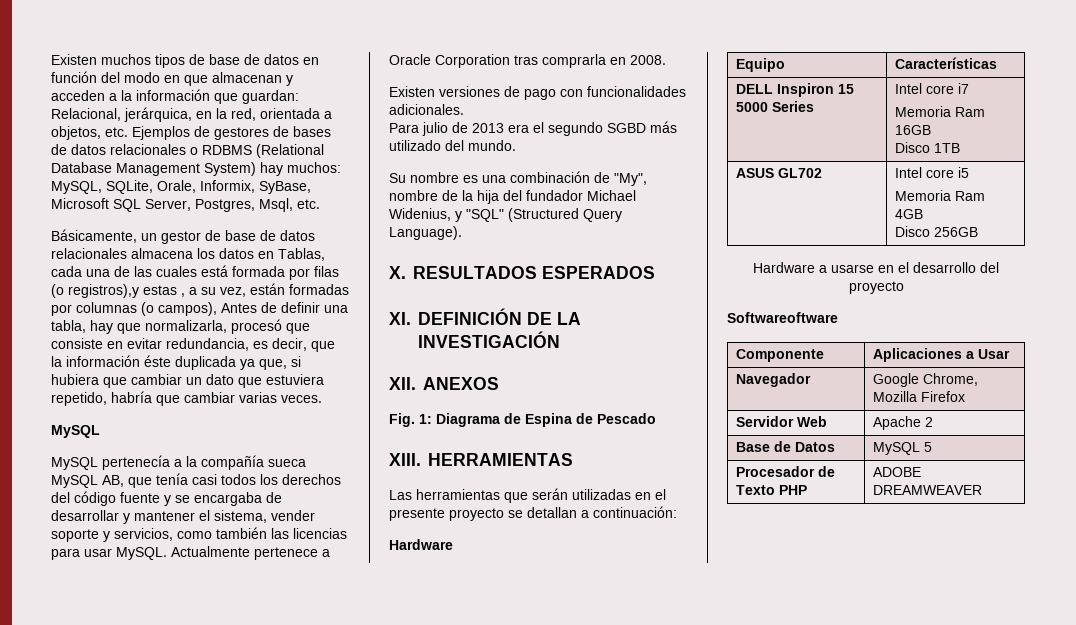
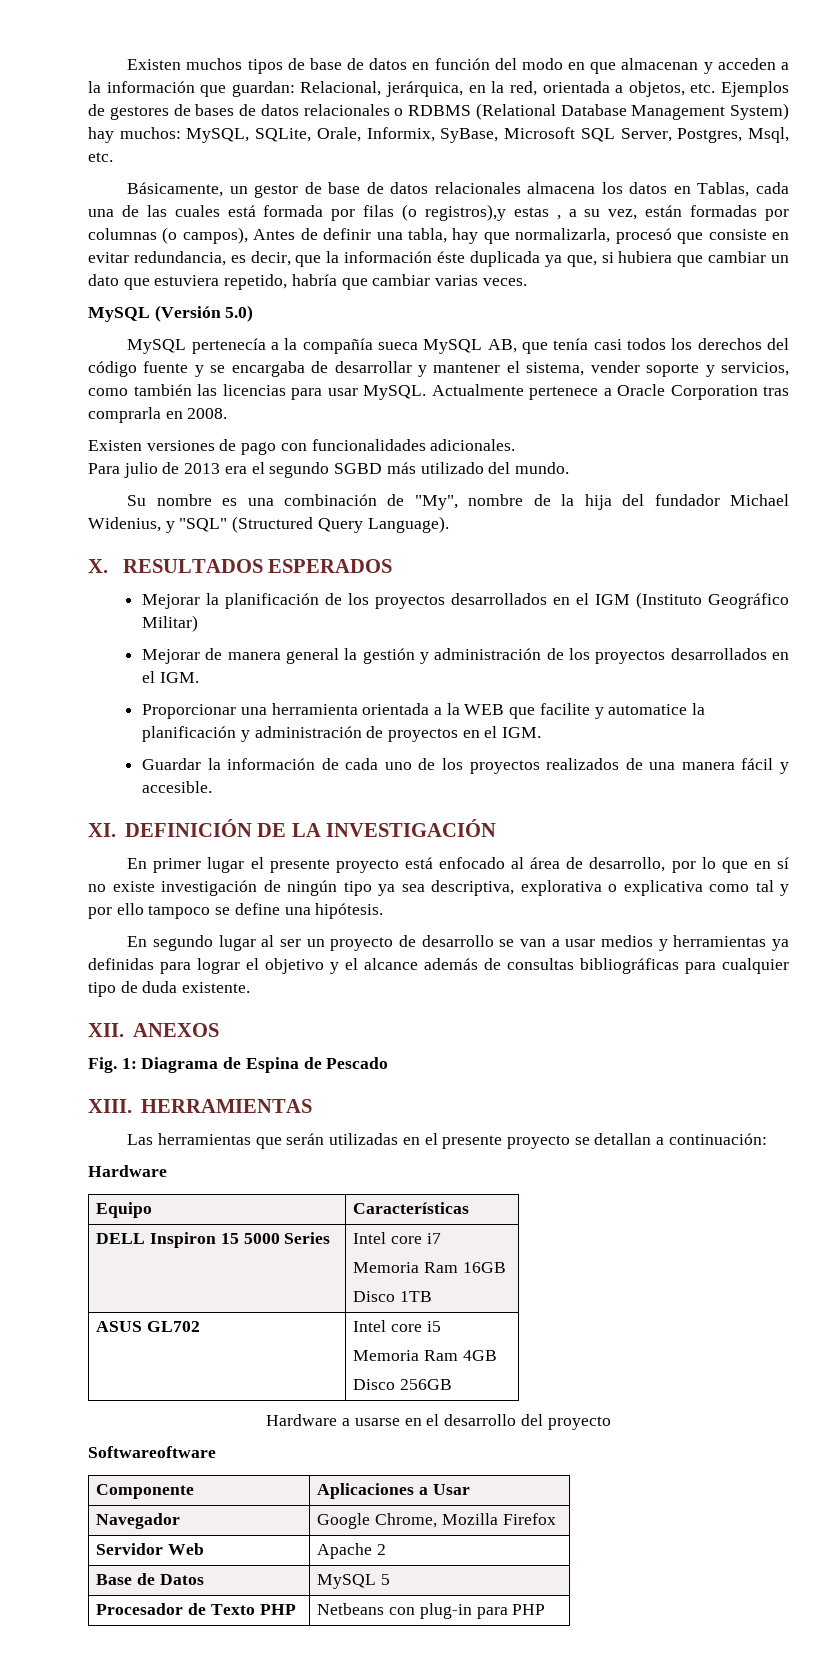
(100, 431) none -> [154,305,254,322] (Versión 5.0)
(656, 272) none -> [142,592,790,609] [142,615,199,632] [142,648,789,664] [142,671,199,683] [142,703,706,719] [142,726,542,742] [142,758,789,774] [142,781,213,793] // Mejorar la planificación de los proyectos desarrollados en el IGM (Instituto Geográfico Militar) // Mejorar de manera general la gestión y administración de los proyectos desarrollados en el IGM. // Proporcionar una herramienta orientada a la WEB que facilite y automatice la planificación y administración de proyectos en el IGM. // Guardar la información de cada uno de los proyectos realizados de una manera fácil y accesible.
(560, 339) none -> [127,857,790,873] [88,880,789,896] [88,903,384,919] [127,935,790,951] [88,958,789,974] [88,981,251,997] // En primer lugar el presente proyecto está enfocado al área de desarrollo, por lo que en sí no existe investigación de ningún tipo ya sea descriptiva, explorativa o explicativa como tal y por ello tampoco se define una hipótesis. // En segundo lugar al ser un proyecto de desarrollo se van a usar medios y herramientas ya definidas para lograr el objetivo y el alcance además de consultas bibliográficas para cualquier tipo de duda existente.
[873,467,922,477] [873,485,983,495] ADOBE DREAMWEAVER -> [317,1603,546,1619] Netbeans con plug-in para PHP

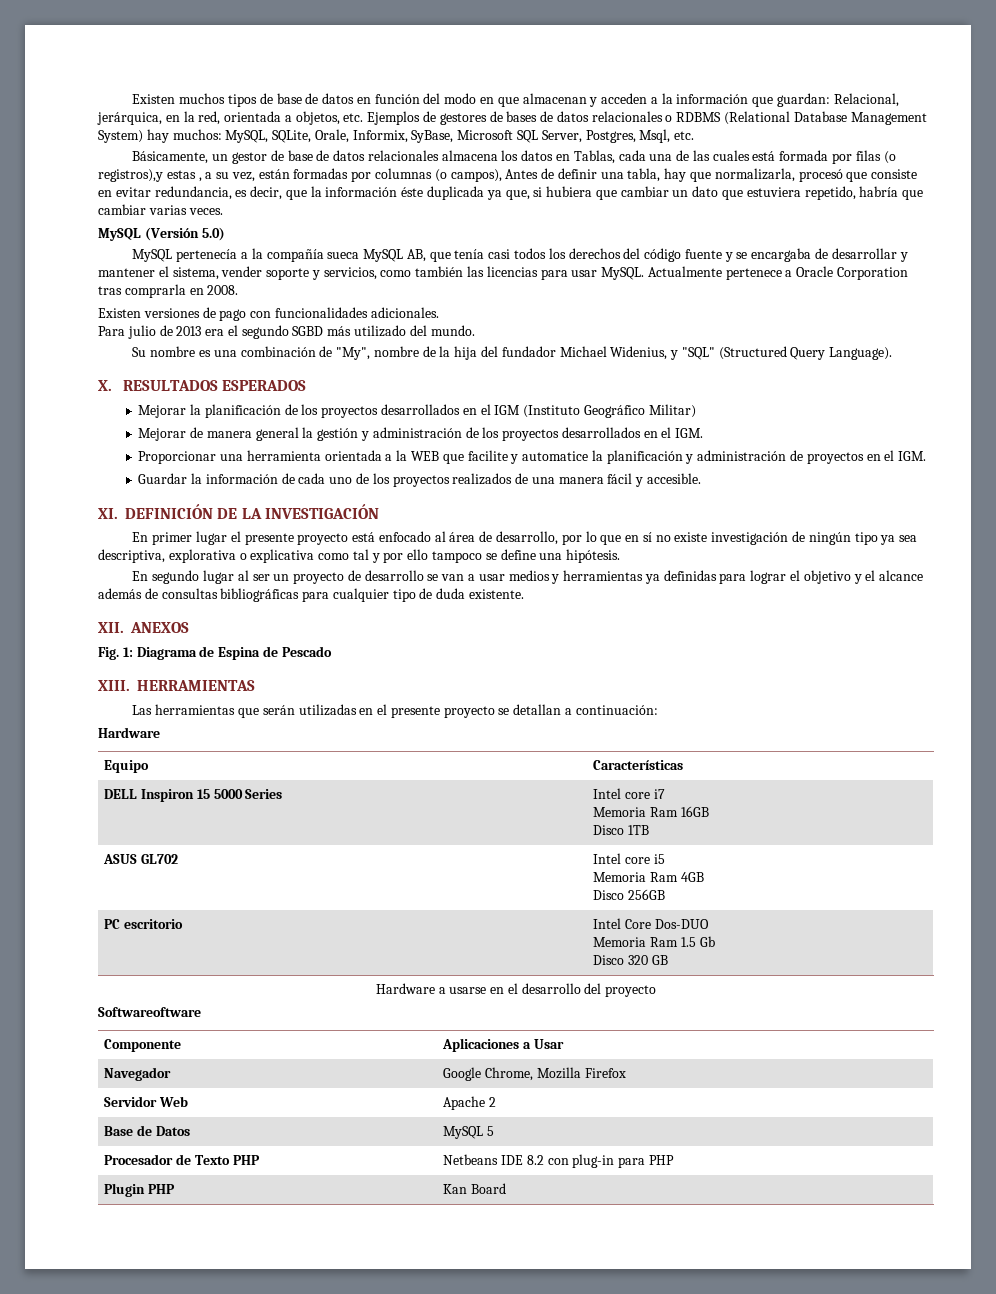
(453, 1384) none -> [104,919,184,929] [593,918,709,929] [593,936,715,947] [593,955,668,965] // PC escritorio | Intel Core Dos-DUO // Memoria Ram 1.5 Gb // Disco 320 GB
(385, 1609) none -> [501,1155,544,1165] IDE 8.2
(546, 1609) none -> [104,1183,176,1197] [443,1183,507,1194] // Plugin PHP | Kan Board

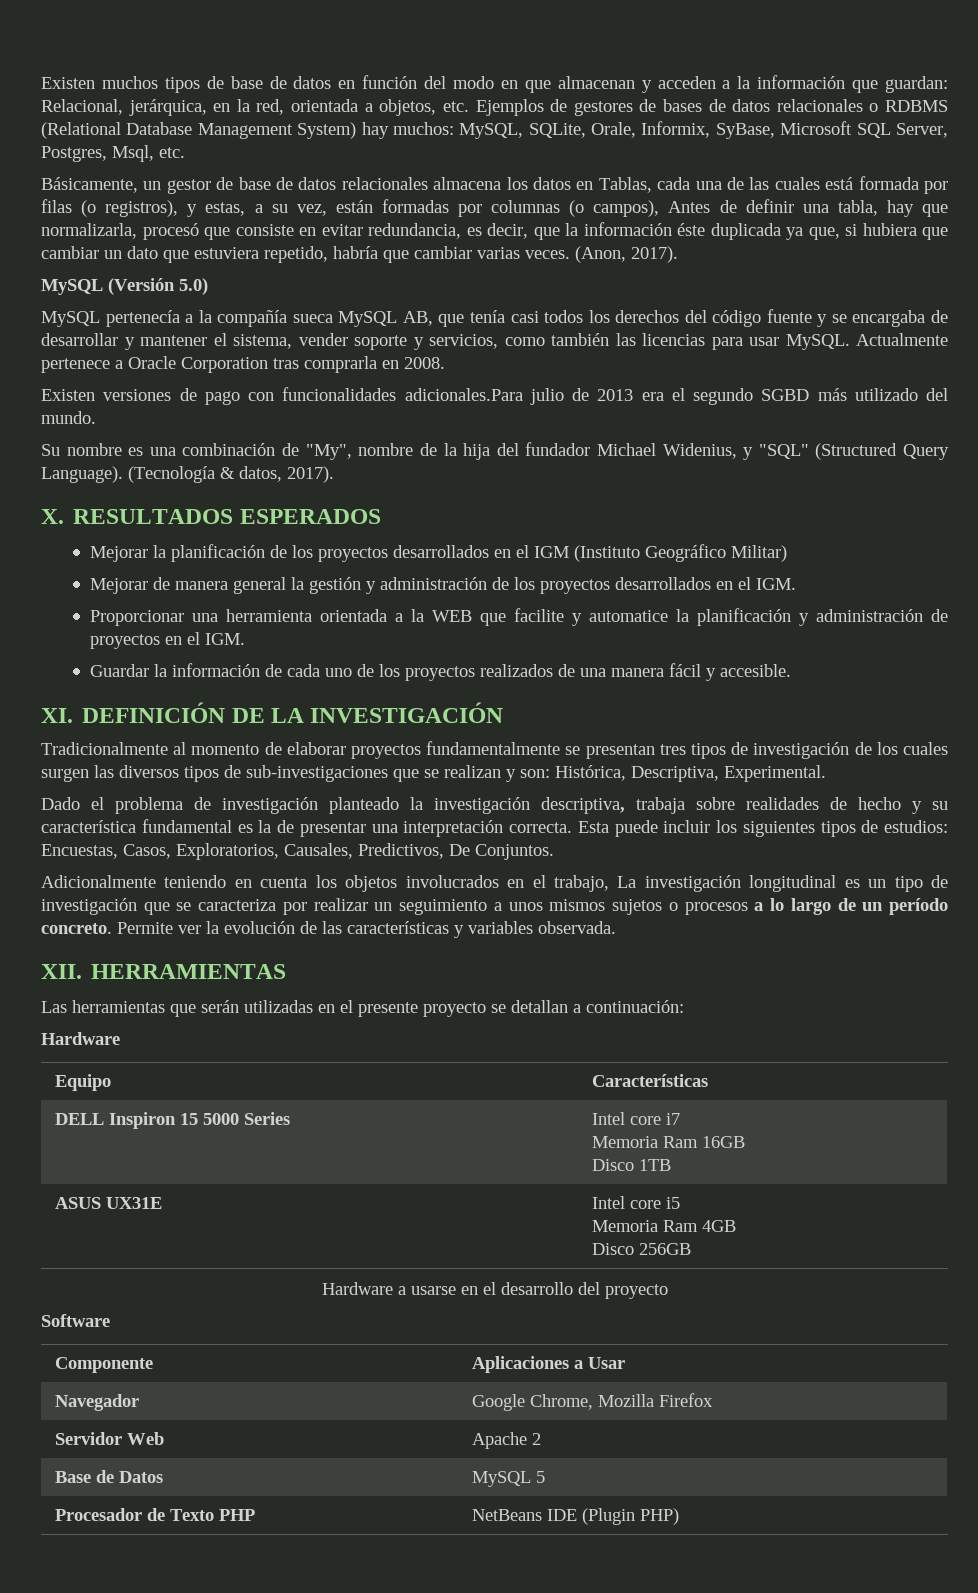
[98,169,202,182] registros),y estas , -> [105,200,246,217] registros), y estas,
(223, 211) none -> [575,246,678,263] (Anon, 2017).
[370,307,439,318] [98,326,125,336] adicionales. // Para -> [404,388,523,401] adicionales.Para
(893, 353) none -> [128,466,334,483] (Tecnología & datos, 2017).
[132,531,918,545] [98,549,621,563] [132,570,924,584] [98,588,525,602] [98,622,189,633] [98,646,332,660] [98,680,130,691] En primer lugar el presente proyecto está enfocado al área de desarrollo, por lo que en sí no existe investigación de ningún tipo ya sea descriptiva, explorativa o explicativa como tal y por ello tampoco se define una hipótesis. // En segundo lugar al ser un proyecto de desarrollo se van a usar medios y herramientas ya definidas para lograr el objetivo y el alcance además de consultas bibliográficas para cualquier tipo de duda existente. // XII. ANEXOS // Fig. 1: Diagrama de Espina de Pescado // XIII. -> [41,741,949,759] [41,765,826,782] [41,797,948,814] [41,819,948,837] [41,843,554,860] [41,875,948,892] [41,898,948,915] [41,921,616,938] [41,964,82,979] Tradicionalmente al momento de elaborar proyectos fundamentalmente se presentan tres tipos de investigación de los cuales surgen las diversos tipos de sub-investigaciones que se realizan y son: Histórica, Descriptiva, Experimental. // Dado el problema de investigación planteado la investigación descriptiva, trabaja sobre realidades de hecho y su característica fundamental es la de presentar una interpretación correcta. Esta puede incluir los siguientes tipos de estudios: Encuestas, Casos, Exploratorios, Causales, Predictivos, De Conjuntos. // Adicionalmente teniendo en cuenta los objetos involucrados en el trabajo, La investigación longitudinal es un tipo de investigación que se caracteriza por realizar un seguimiento a unos mismos sujetos o procesos a lo largo de un período concreto. Permite ver la evolución de las características y variables observada. // XII.
[141,854,179,864] GL702 -> [106,1197,163,1209] UX31E
[104,919,184,929] [593,918,709,929] [593,936,715,947] [593,955,668,965] // PC escritorio | Intel Core Dos-DUO // Memoria Ram 1.5 Gb // Disco 320 GB -> (692, 1249) none
[98,1007,201,1017] Softwareoftware -> [41,1314,110,1327] Software
[443,1154,675,1168] [104,1183,176,1197] [443,1183,507,1194] Netbeans IDE 8.2 con plug-in para PHP // Plugin PHP | Kan Board -> [472,1508,680,1525] NetBeans IDE (Plugin PHP)

